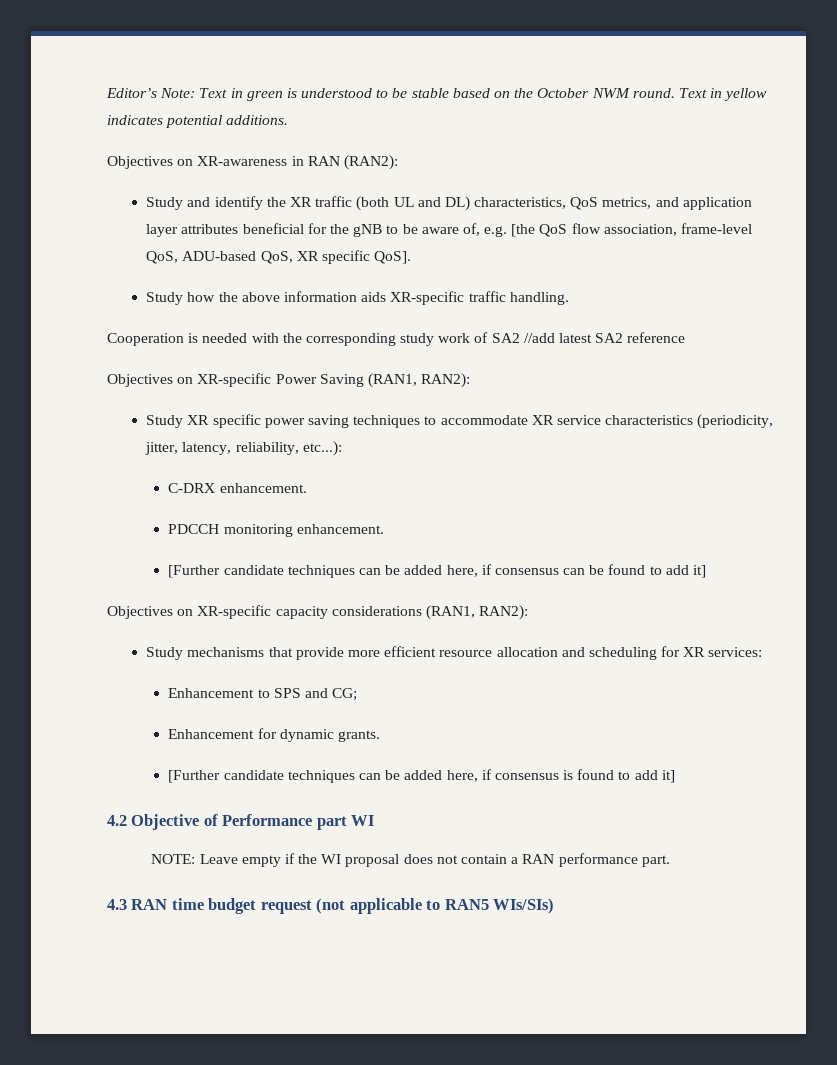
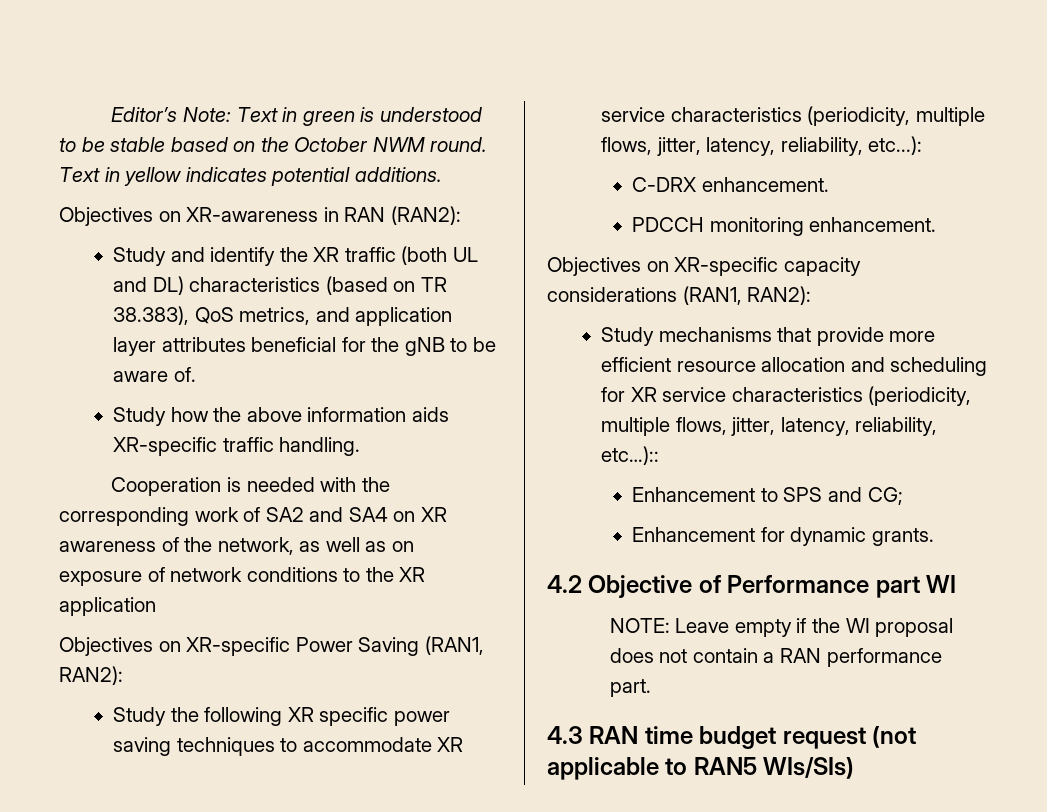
[474,197,567,209] characteristics, -> [189,276,447,295] [112,306,189,325] characteristics (based on TR 38.383),
[462,223,752,237] [146,250,412,264] of, e.g. [the QoS flow association, frame-level QoS, ADU-based QoS, XR specific QoS]. -> [173,367,196,382] of.
[400,333,435,346] study -> (189, 516) none
[523,332,686,343] //add latest SA2 reference -> [309,507,447,522] [59,537,414,555] [59,567,426,586] [59,597,156,616] and SA4 on XR awareness of the network, as well as on exposure of network conditions to the XR application
(184, 421) none -> [170,707,283,726] the following
(774, 421) none -> [915,107,985,126] [600,137,652,155] multiple flows,
[168,564,706,578] // [Further candidate techniques can be added here, if consensus can be found to add it] -> (937, 224) none
[708,647,763,657] services: -> [662,386,972,406] [600,417,938,436] [600,446,659,465] service characteristics (periodicity, multiple flows, jitter, latency, reliability, etc…)::
[168,769,675,783] // [Further candidate techniques can be added here, if consensus is found to add it] -> (935, 537) none

